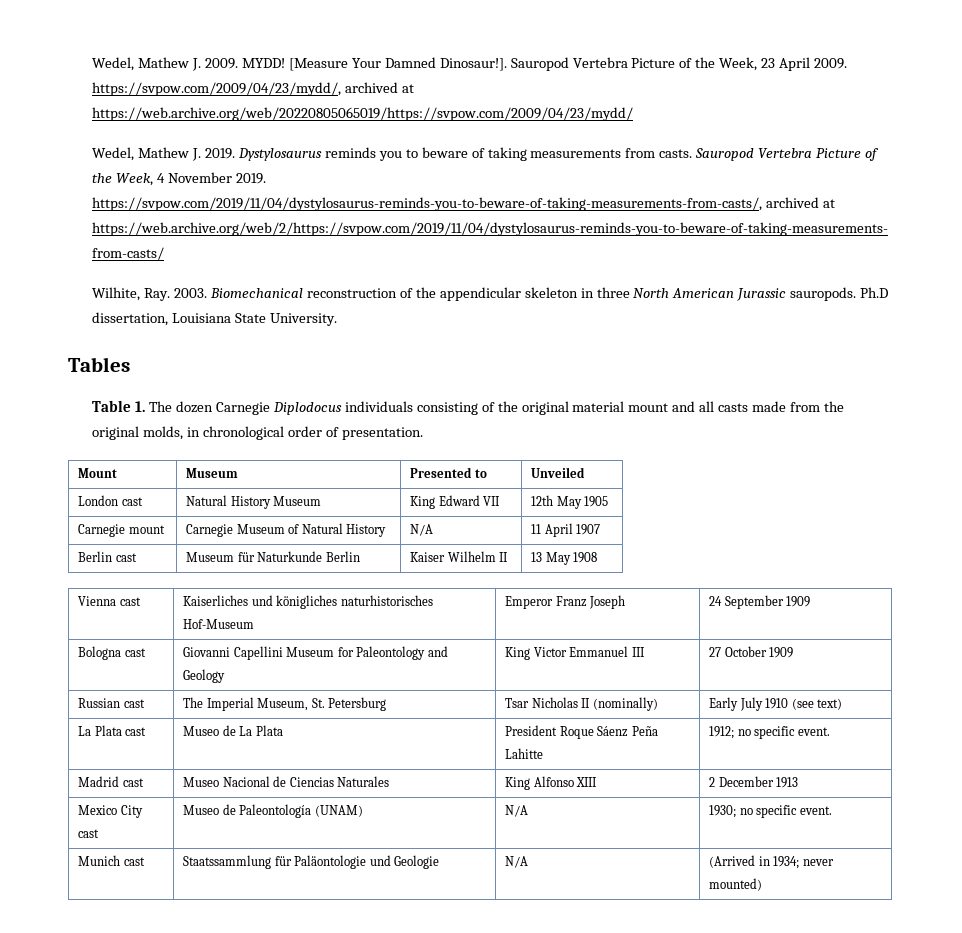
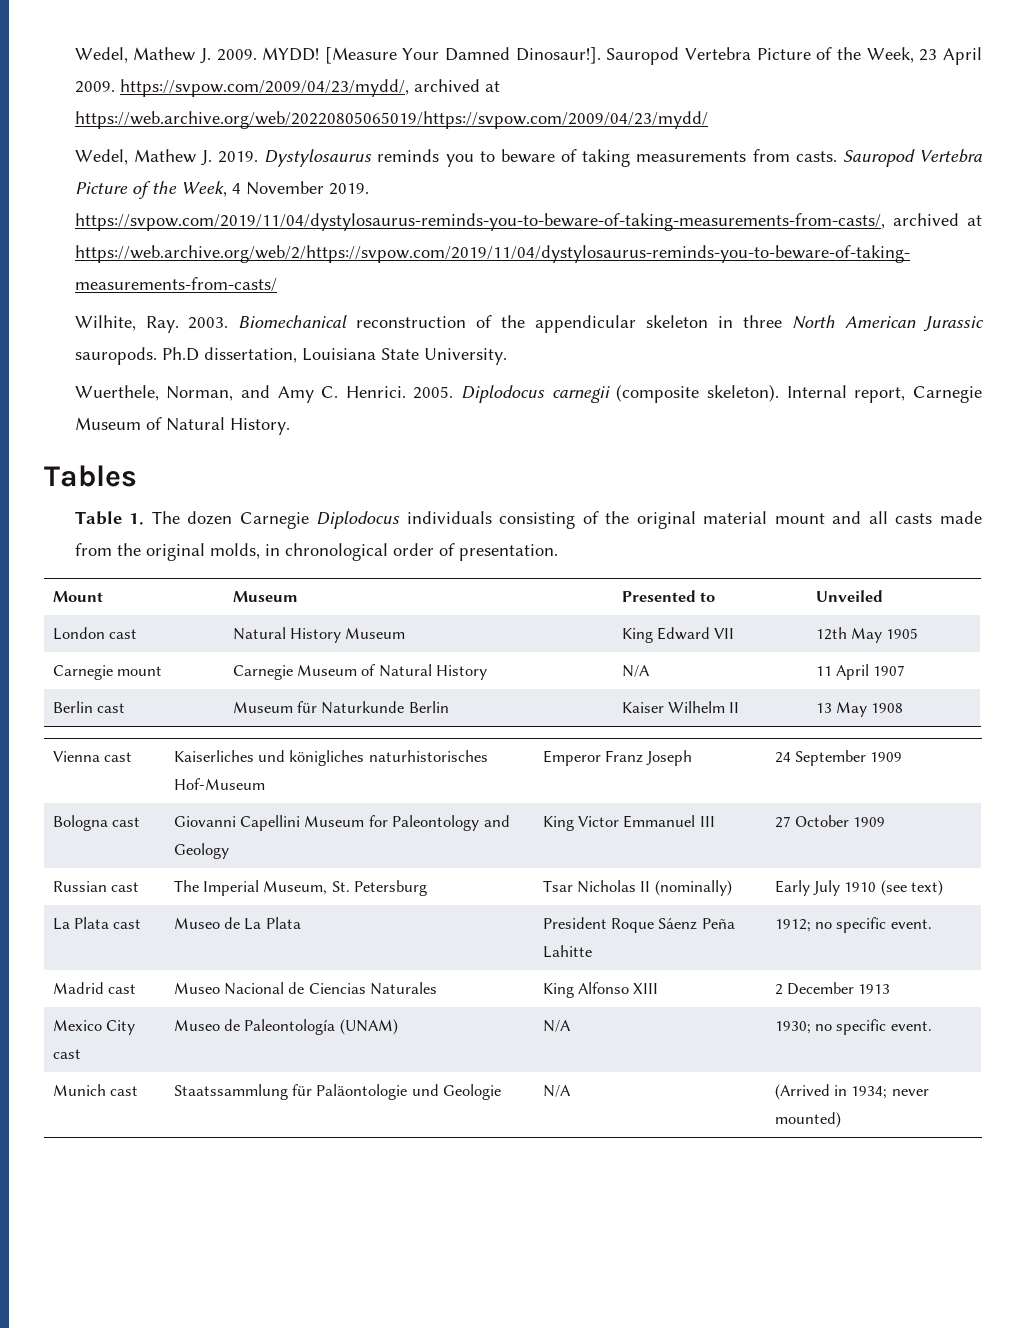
(338, 319) none -> [74,384,982,403] [74,417,290,435] // Wuerthele, Norman, and Amy C. Henrici. 2005. Diplodocus carnegii (composite skeleton). Internal report, Carnegie Museum of Natural History.

